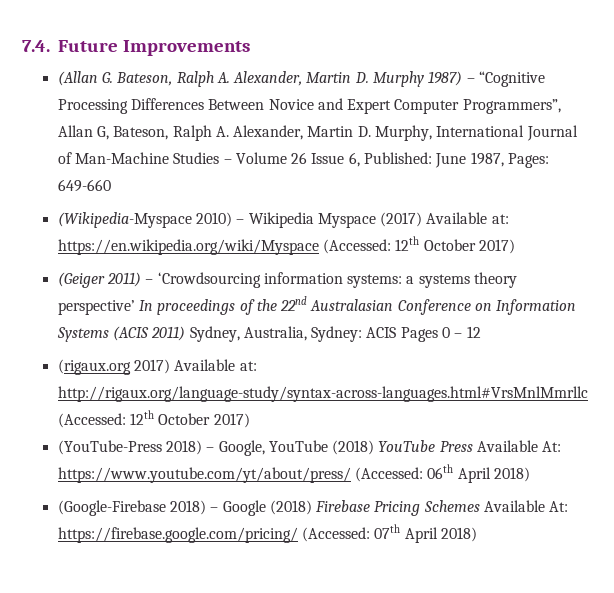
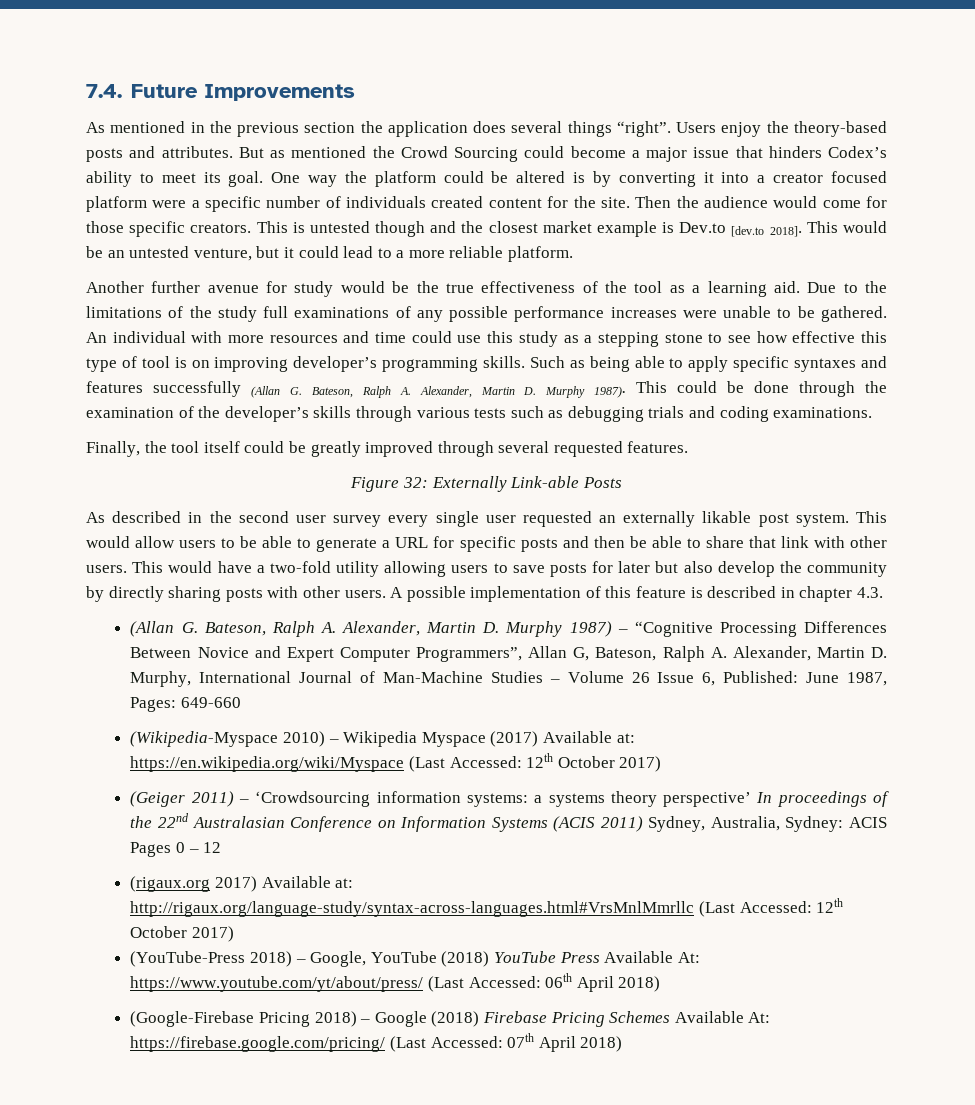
(250, 48) none -> [86,121,887,137] [86,146,887,162] [86,171,888,187] [86,196,888,212] [86,221,887,237] [86,246,574,262] [86,281,887,297] [86,306,887,322] [86,331,888,347] [86,356,887,372] [86,381,887,398] [86,406,873,422] [86,441,689,457] [350,476,622,492] [86,511,887,527] [86,536,887,552] [86,561,887,577] [86,586,884,602] // As mentioned in the previous section the application does several things “right”. Users enjoy the theory-based posts and attributes. But as mentioned the Crowd Sourcing could become a major issue that hinders Codex’s ability to meet its goal. One way the platform could be altered is by converting it into a creator focused platform were a specific number of individuals created content for the site. Then the audience would come for those specific creators. This is untested though and the closest market example is Dev.to [dev.to 2018]. This would be an untested venture, but it could lead to a more reliable platform. // Another further avenue for study would be the true effectiveness of the tool as a learning aid. Due to the limitations of the study full examinations of any possible performance increases were unable to be gathered. An individual with more resources and time could use this study as a stepping stone to see how effective this type of tool is on improving developer’s programming skills. Such as being able to apply specific syntaxes and features successfully (Allan G. Bateson, Ralph A. Alexander, Martin D. Murphy 1987). This could be done through the examination of the developer’s skills through various tests such as debugging trials and coding examinations. // Finally, the tool itself could be greatly improved through several requested features. // Figure 32: Externally Link-able Posts // As described in the second user survey every single user requested an externally likable post system. This would allow users to be able to generate a URL for specific posts and then be able to share that link with other users. This would have a two-fold utility allowing users to save posts for later but also develop the community by directly sharing posts with other users. A possible implementation of this feature is described in chapter 4.3.
[322,239,391,254] (Accessed: -> [409,756,522,772] (Last Accessed:
[57,413,126,428] (Accessed: -> [699,901,812,917] (Last Accessed:
[354,467,423,482] (Accessed: -> [428,976,541,992] (Last Accessed:
(166, 508) none -> [259,1012,311,1027] Pricing
[301,527,370,542] (Accessed: -> [390,1036,503,1052] (Last Accessed:

